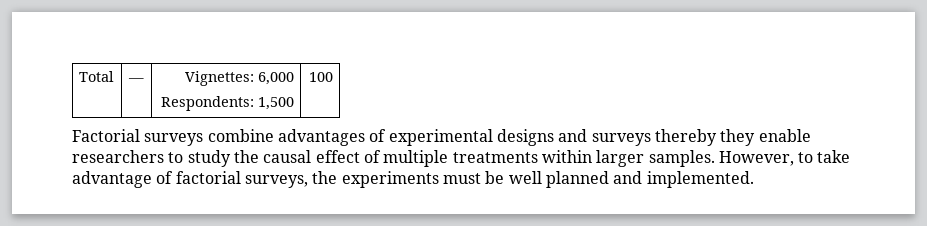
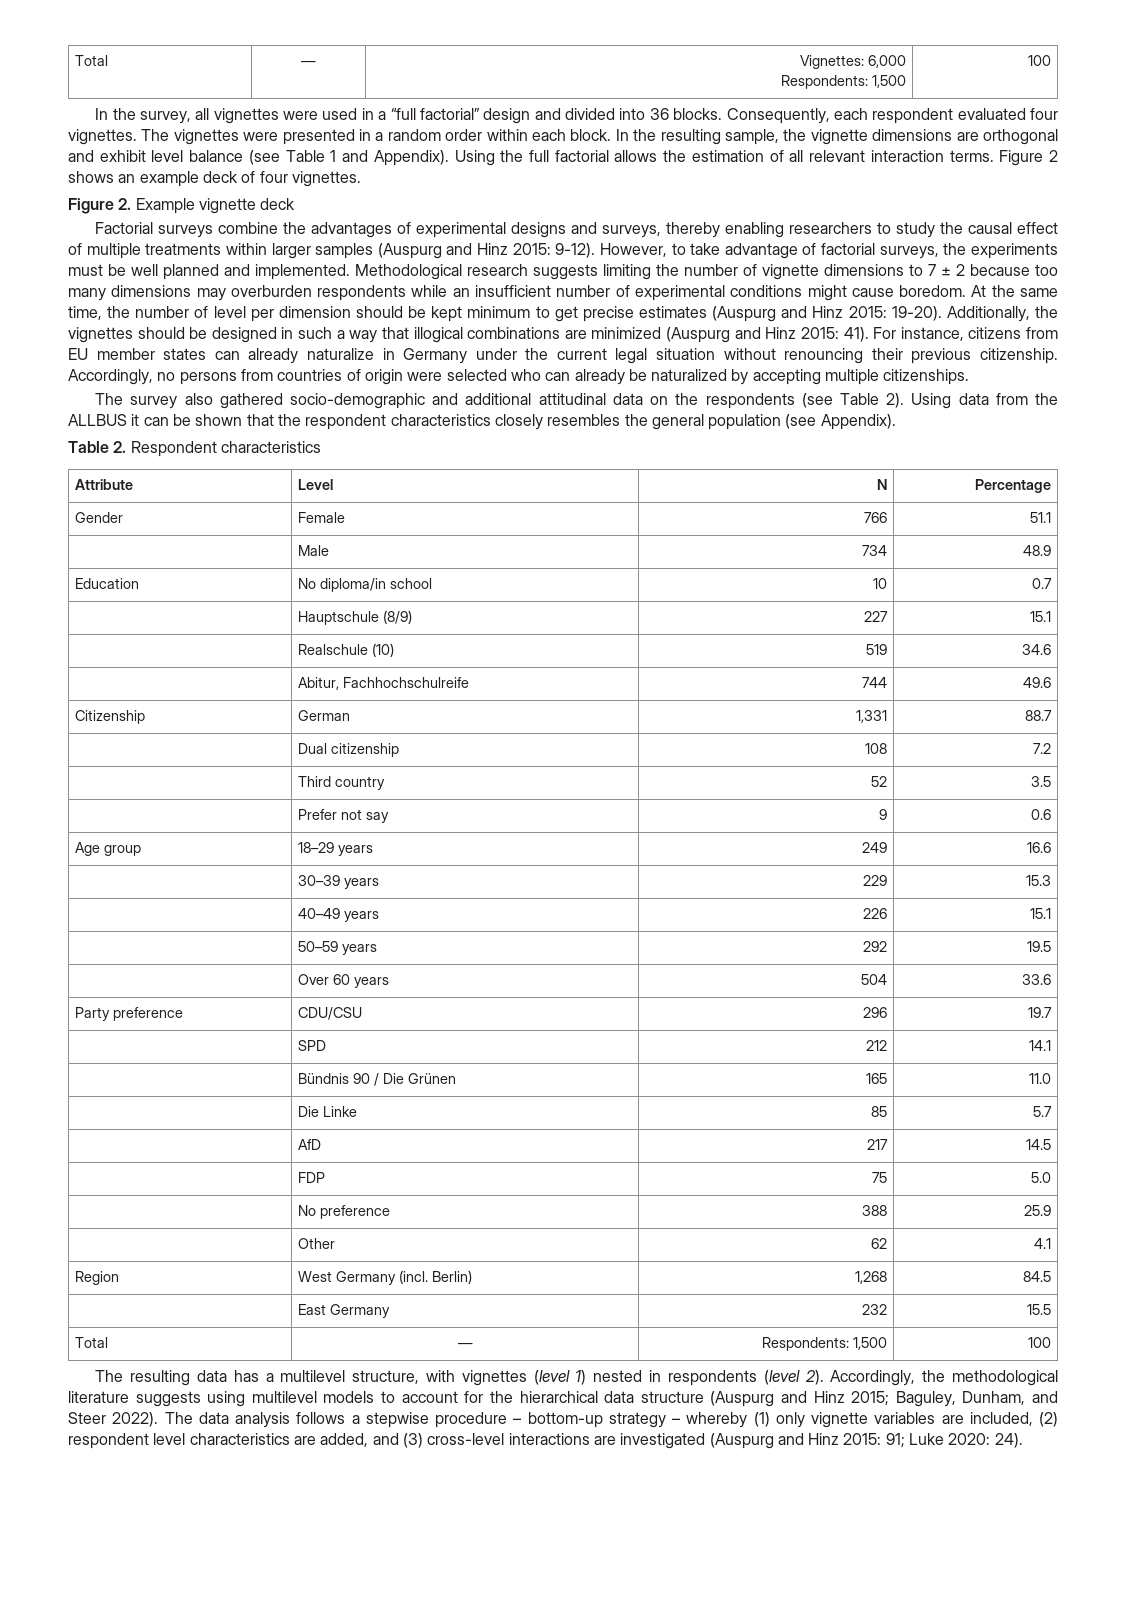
(334, 77) none -> [95,108,1058,124] [68,129,1058,145] [68,150,1059,166] [68,171,361,187] [68,198,296,214] // In the survey, all vignettes were used in a “full factorial” design and divided into 36 blocks. Consequently, each respondent evaluated four vignettes. The vignettes were presented in a random order within each block. In the resulting sample, the vignette dimensions are orthogonal and exhibit level balance (see Table 1 and Appendix). Using the full factorial allows the estimation of all relevant interaction terms. Figure 2 shows an example deck of four vignettes. // Figure 2. Example vignette deck
(274, 135) none -> [283,222,307,234] the
[591,129,811,146] surveys thereby they enable -> [602,222,785,238] surveys, thereby enabling
[648,150,715,167] samples. -> [315,243,596,259] samples (Auspurg and Hinz 2015: 9-12).
(754, 179) none -> [355,264,1058,280] [68,285,1058,301] [68,306,1058,322] [68,327,1058,343] [68,348,1059,364] [68,369,970,385] [95,393,1058,409] [68,414,896,430] [68,441,321,457] [74,479,133,490] [297,479,333,490] [877,479,888,490] [975,479,1052,493] [74,512,123,523] [297,512,345,523] [864,512,888,523] [1030,512,1052,523] [297,545,329,556] [862,545,888,556] [1023,545,1052,556] [74,578,139,589] [297,578,432,592] [873,578,888,589] [1032,578,1053,589] [297,610,412,625] [864,611,889,622] [1030,611,1052,622] [297,643,394,657] [866,644,888,655] [1022,644,1052,655] [297,677,469,690] [862,677,888,688] [1023,677,1052,688] [74,710,145,724] [297,710,350,721] [856,710,888,723] [1025,710,1053,721] [297,743,399,757] [865,743,888,754] [1033,743,1052,754] [297,776,385,790] [871,776,888,787] [1031,776,1052,787] [297,809,389,823] [879,809,888,820] [1031,809,1052,820] [74,842,141,856] [297,842,373,856] [862,842,888,853] [1027,842,1052,853] [297,875,379,889] [863,875,888,886] [1026,875,1052,886] [297,908,379,922] [863,908,888,919] [1030,908,1052,919] [297,941,377,955] [863,941,888,952] [1027,941,1052,952] [297,974,389,988] [861,974,888,985] [1022,974,1052,985] [74,1007,183,1021] [297,1007,362,1020] [863,1007,888,1018] [1028,1007,1053,1018] [297,1040,326,1051] [866,1040,888,1051] [1029,1040,1052,1051] [297,1073,456,1086] [866,1073,888,1084] [1029,1073,1052,1084] [297,1106,357,1117] [871,1106,888,1117] [1033,1106,1053,1117] [297,1139,321,1150] [867,1139,889,1150] [1026,1139,1052,1150] [297,1172,325,1183] [872,1172,888,1183] [1031,1172,1052,1183] [297,1205,390,1219] [862,1205,888,1216] [1024,1205,1052,1216] [297,1238,335,1249] [871,1238,888,1249] [1034,1238,1052,1249] [74,1271,119,1285] [297,1270,472,1285] [855,1271,888,1284] [1023,1271,1052,1282] [297,1304,390,1318] [862,1304,888,1315] [1027,1304,1052,1315] [74,1337,108,1348] [457,1343,473,1348] [762,1337,888,1351] [1028,1337,1052,1348] [95,1370,1058,1386] [68,1391,1058,1407] [68,1412,1058,1428] [68,1433,1023,1449] Methodological research suggests limiting the number of vignette dimensions to 7 ± 2 because too many dimensions may overburden respondents while an insufficient number of experimental conditions might cause boredom. At the same time, the number of level per dimension should be kept minimum to get precise estimates (Auspurg and Hinz 2015: 19-20). Additionally, the vignettes should be designed in such a way that illogical combinations are minimized (Auspurg and Hinz 2015: 41). For instance, citizens from EU member states can already naturalize in Germany under the current legal situation without renouncing their previous citizenship. Accordingly, no persons from countries of origin were selected who can already be naturalized by accepting multiple citizenships. // The survey also gathered socio-demographic and additional attitudinal data on the respondents (see Table 2). Using data from the ALLBUS it can be shown that the respondent characteristics closely resembles the general population (see Appendix). // Table 2. Respondent characteristics // Attribute | Level | N | Percentage // Gender | Female | 766 | 51.1 // | Male | 734 | 48.9 // Education | No diploma/in school | 10 | 0.7 // | Hauptschule (8/9) | 227 | 15.1 // | Realschule (10) | 519 | 34.6 // | Abitur, Fachhochschulreife | 744 | 49.6 // Citizenship | German | 1,331 | 88.7 // | Dual citizenship | 108 | 7.2 // | Third country | 52 | 3.5 // | Prefer not say | 9 | 0.6 // Age group | 18–29 years | 249 | 16.6 // | 30–39 years | 229 | 15.3 // | 40–49 years | 226 | 15.1 // | 50–59 years | 292 | 19.5 // | Over 60 years | 504 | 33.6 // Party preference | CDU/CSU | 296 | 19.7 // | SPD | 212 | 14.1 // | Bündnis 90 / Die Grünen | 165 | 11.0 // | Die Linke | 85 | 5.7 // | AfD | 217 | 14.5 // | FDP | 75 | 5.0 // | No preference | 388 | 25.9 // | Other | 62 | 4.1 // Region | West Germany (incl. Berlin) | 1,268 | 84.5 // | East Germany | 232 | 15.5 // Total | — | Respondents: 1,500 | 100 // The resulting data has a multilevel structure, with vignettes (level 1) nested in respondents (level 2). Accordingly, the methodological literature suggests using multilevel models to account for the hierarchical data structure (Auspurg and Hinz 2015; Baguley, Dunham, and Steer 2022). The data analysis follows a stepwise procedure – bottom-up strategy – whereby (1) only vignette variables are included, (2) respondent level characteristics are added, and (3) cross-level interactions are investigated (Auspurg and Hinz 2015: 91; Luke 2020: 24).

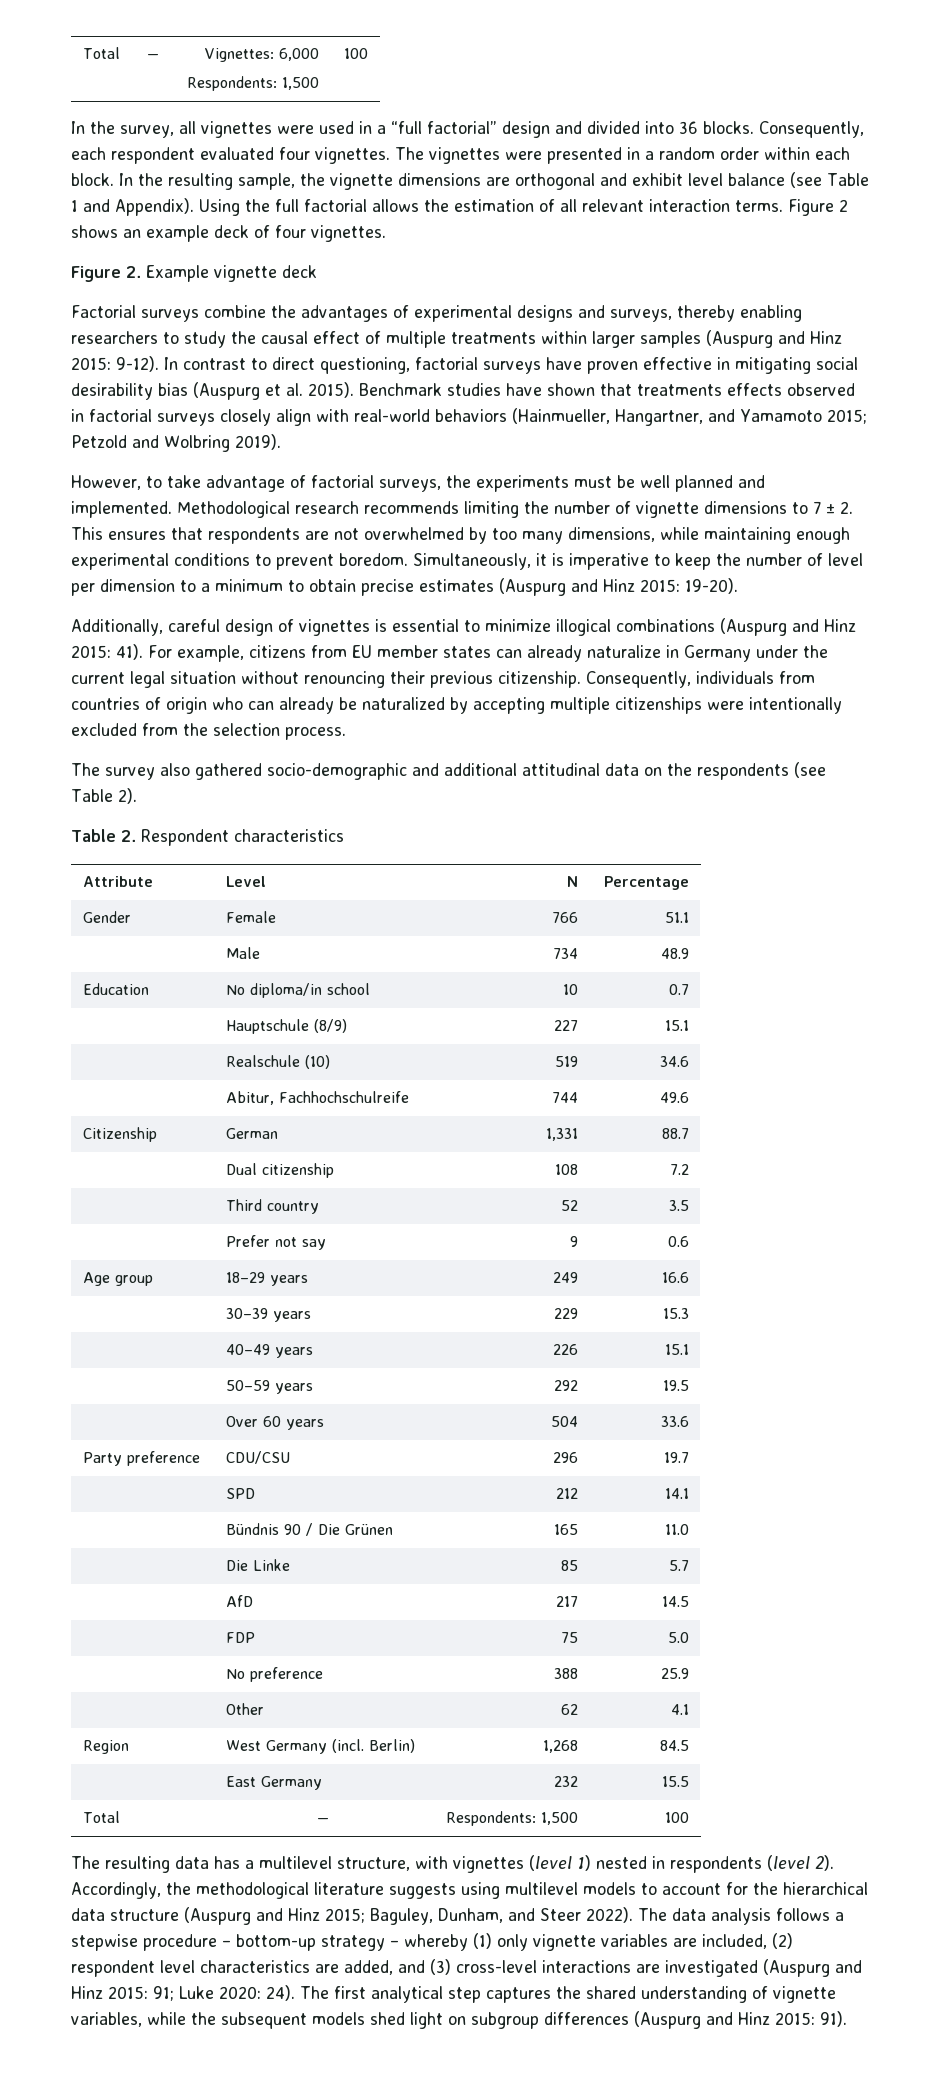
(596, 250) none -> [164,357,858,374] [71,382,855,400] [71,408,867,426] [71,434,281,452] In contrast to direct questioning, factorial surveys have proven effective in mitigating social desirability bias (Auspurg et al. 2015). Benchmark studies have shown that treatments effects observed in factorial surveys closely align with real-world behaviors (Hainmueller, Hangartner, and Yamamoto 2015; Petzold and Wolbring 2019). //
[533,264,598,280] suggests -> [364,501,459,514] recommends
[956,264,1058,276] [68,285,1058,301] [68,306,102,320] 2 because too many dimensions may overburden respondents while an insufficient number of experimental conditions might cause boredom. At the same time, -> [840,501,853,514] [71,527,850,544] [71,553,711,570] 2. This ensures that respondents are not overwhelmed by too many dimensions, while maintaining enough experimental conditions to prevent boredom. Simultaneously, it is imperative to keep
[356,306,463,322] should be kept -> [180,580,210,592] to a
[554,306,578,322] get -> [309,579,356,592] obtain
[946,306,1058,322] [68,327,662,343] Additionally, the vignettes should be designed in such a way that illogical combinations are minimized -> [71,619,715,636] // Additionally, careful design of vignettes is essential to minimize illogical combinations
[900,327,964,341] instance, -> [177,645,244,662] example,
[68,369,237,385] Accordingly, no persons -> [586,671,774,688] Consequently, individuals
[407,369,507,381] were selected -> (207, 705) none
[883,369,970,385] citizenships. -> [615,697,842,714] [71,723,346,740] citizenships were intentionally excluded from the selection process.
[911,393,1058,409] [68,414,896,430] Using data from the ALLBUS it can be shown that the respondent characteristics closely resembles the general population (see Appendix). -> (137, 796) none
(1023, 1440) none -> [300,1986,836,2003] [71,2011,847,2029] The first analytical step captures the shared understanding of vignette variables, while the subsequent models shed light on subgroup differences (Auspurg and Hinz 2015: 91).

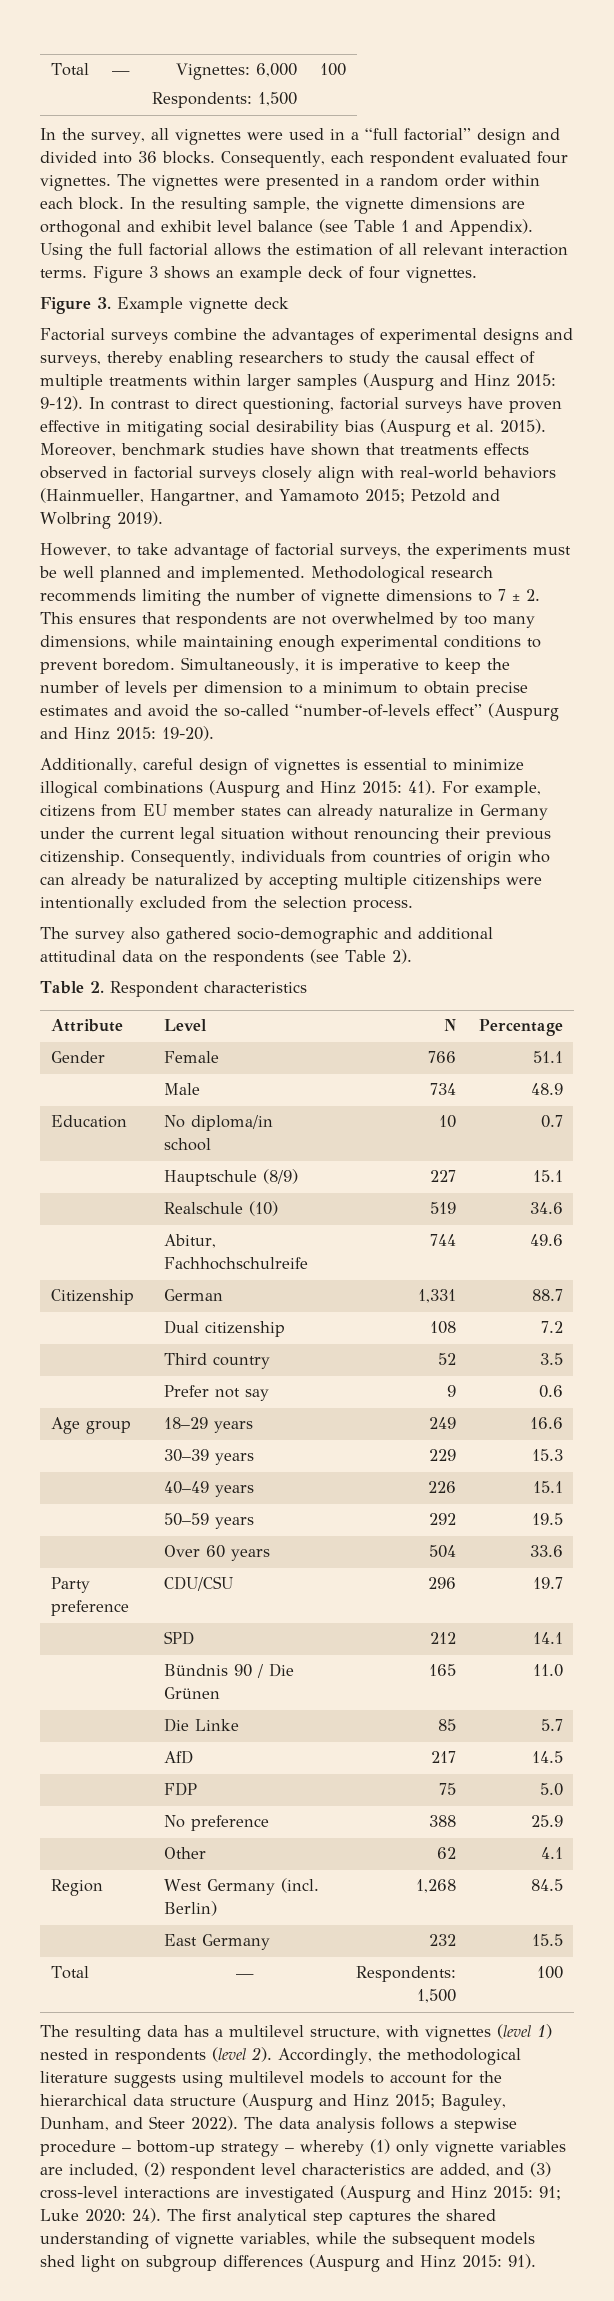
[839,199,848,212] 2 -> [149,266,158,278] 3
[126,266,141,278] 2. -> [97,297,111,309] 3.
[359,383,442,396] Benchmark -> [40,443,206,457] Moreover, benchmark
[828,553,863,566] level -> [125,681,167,693] levels
(494, 585) none -> [114,704,482,717] and avoid the so-called “number-of-levels effect”

